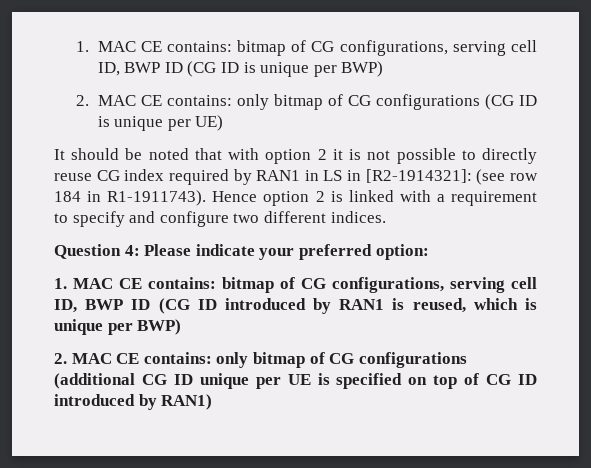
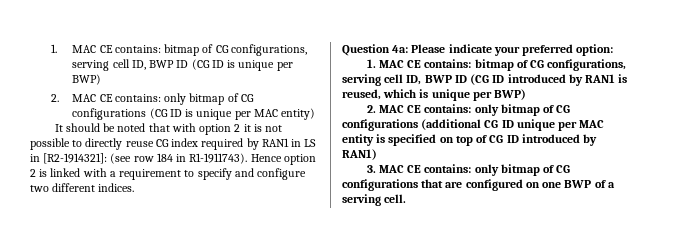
[195,115,224,131] UE) -> [253,108,316,120] MAC entity)
[124,245,140,256] 4: -> [392,45,409,53] 4a:
[287,374,311,385] UE -> [579,120,605,128] [342,134,374,146] MAC entity
(213, 402) none -> [366,164,571,176] [342,179,615,191] [342,194,407,206] // 3. MAC CE contains: only bitmap of CG configurations that are configured on one BWP of a serving cell.

